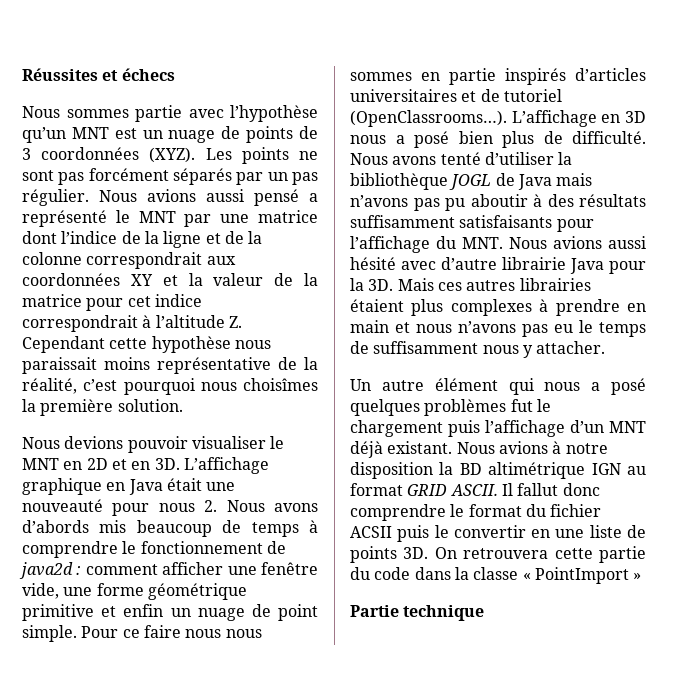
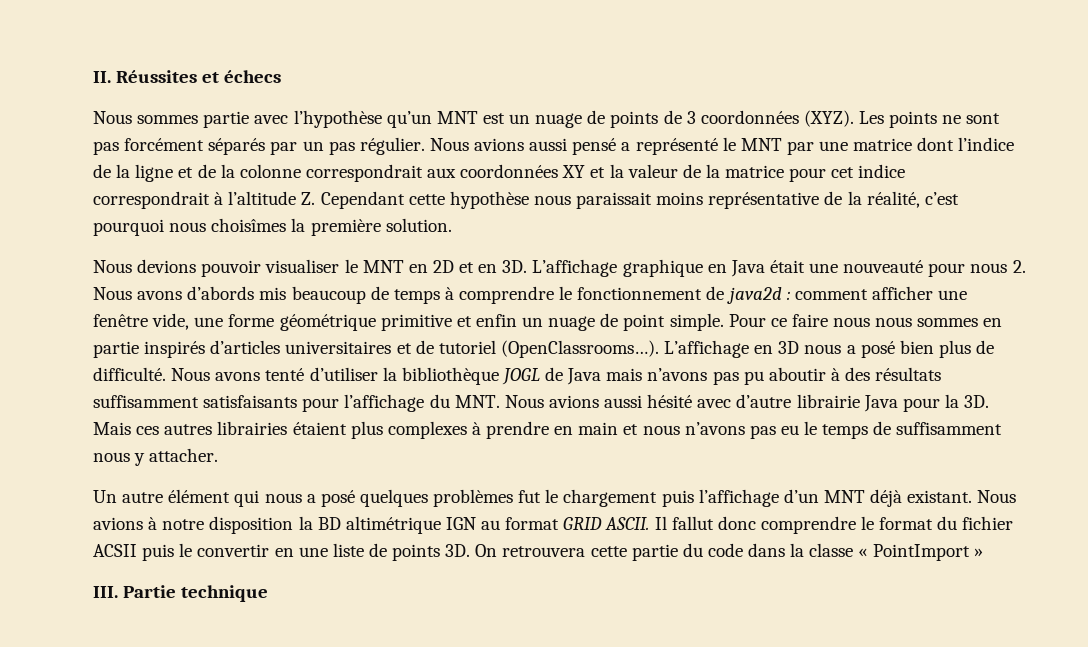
(22, 74) none -> [93,71,111,83] II.
(642, 576) none -> [93,586,118,598] III.

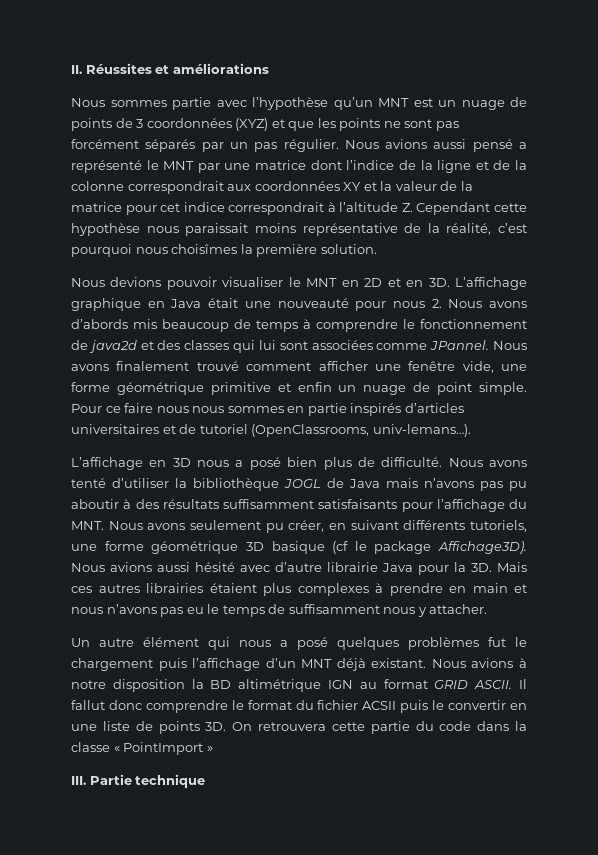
[224,70,282,83] échecs -> [172,63,269,74] améliorations
[803,110,885,127] (XYZ). Les -> [235,118,336,131] (XYZ) et que les
[786,291,790,300] : -> [140,340,527,353] [71,361,239,371] et des classes qui lui sont associées comme JPannel. Nous avons finalement trouvé
[500,340,659,358] (OpenClassrooms…). -> [251,424,471,437] (OpenClassrooms, univ-lemans…). //
(544, 401) none -> [147,520,527,533] [71,541,527,554] [71,563,105,572] avons seulement pu créer, en suivant différents tutoriels, une forme géométrique 3D basique (cf le package Affichage3D). Nous

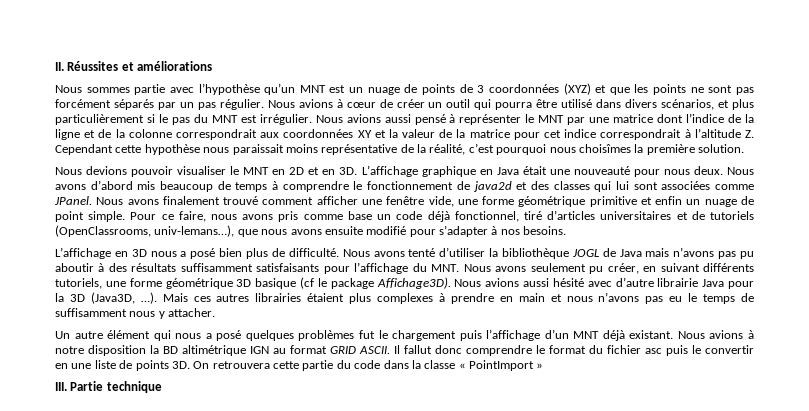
[433,139,528,152] [71,160,142,173] aussi pensé a représenté -> [336,99,755,110] [55,114,522,125] à cœur de créer un outil qui pourra être utilisé dans divers scénarios, et plus particulièrement si le pas du MNT est irrégulier. Nous avions aussi pensé à représenter
[431,299,527,308] [71,319,128,329] 2. Nous avons d’abords -> [693,166,754,175] [55,180,133,190] deux. Nous avons d’abord
[430,340,490,350] JPannel. -> [54,196,92,205] JPanel.
[124,403,464,416] [71,424,471,437] faire nous nous sommes en partie inspirés d’articles universitaires et de tutoriel (OpenClassrooms, univ-lemans…). -> [178,210,755,222] [55,225,567,237] faire, nous avons pris comme base un code déjà fonctionnel, tiré d’articles universitaires et de tutoriels (OpenClassrooms, univ-lemans…), que nous avons ensuite modifié pour s’adapter à nos besoins.
[471,563,492,572] 3D. -> [69,292,157,304] 3D (Java3D, …).
[362,701,397,710] ACSII -> [645,348,662,354] asc

